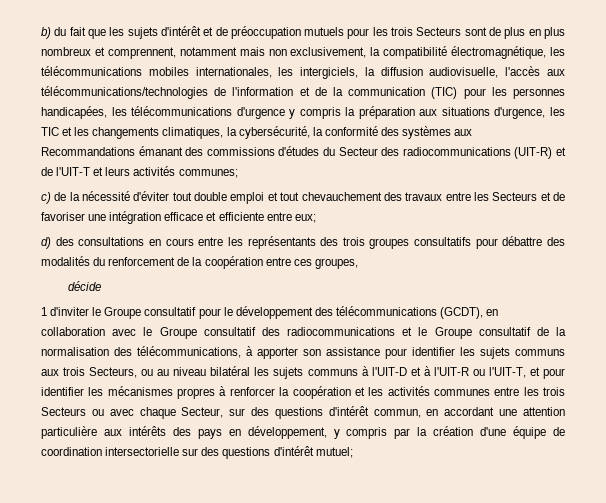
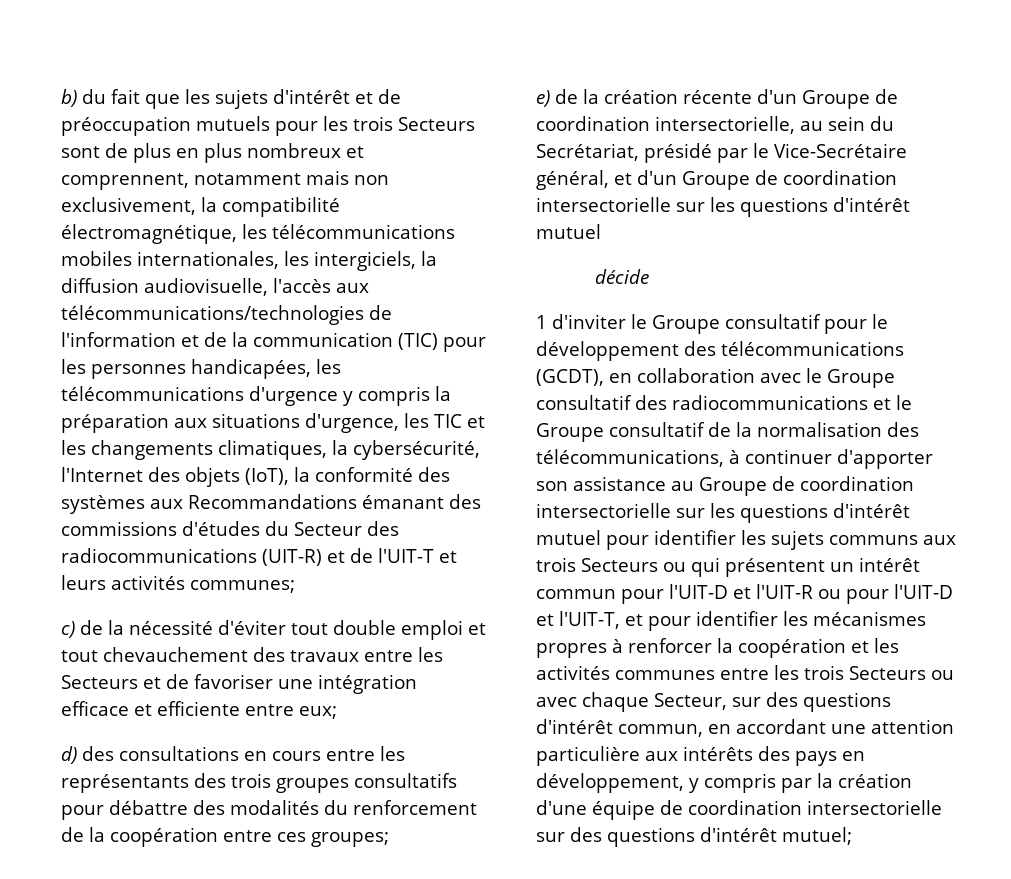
(310, 132) none -> [61,467,289,487] l'Internet des objets (IoT),
[314,258,358,269] groupes, -> [311,832,389,847] [536,89,898,109] [536,116,894,134] [536,143,907,163] [536,170,897,190] [536,197,910,217] [536,224,601,239] groupes; // e) de la création récente d'un Groupe de coordination intersectorielle, au sein du Secrétariat, présidé par le Vice-Secrétaire général, et d'un Groupe de coordination intersectorielle sur les questions d'intérêt mutuel
[257,347,380,359] apporter son assistance -> [745,449,933,469] [536,476,914,496] [536,503,910,523] [536,530,601,545] continuer d'apporter son assistance au Groupe de coordination intersectorielle sur les questions d'intérêt mutuel
[89,366,431,379] Secteurs, ou au niveau bilatéral les sujets communs à l'UIT-D et à -> [581,557,920,577] [536,584,751,604] Secteurs ou qui présentent un intérêt commun pour l'UIT-D et
(485, 372) none -> [845,584,953,604] [536,614,554,626] pour l'UIT-D et

